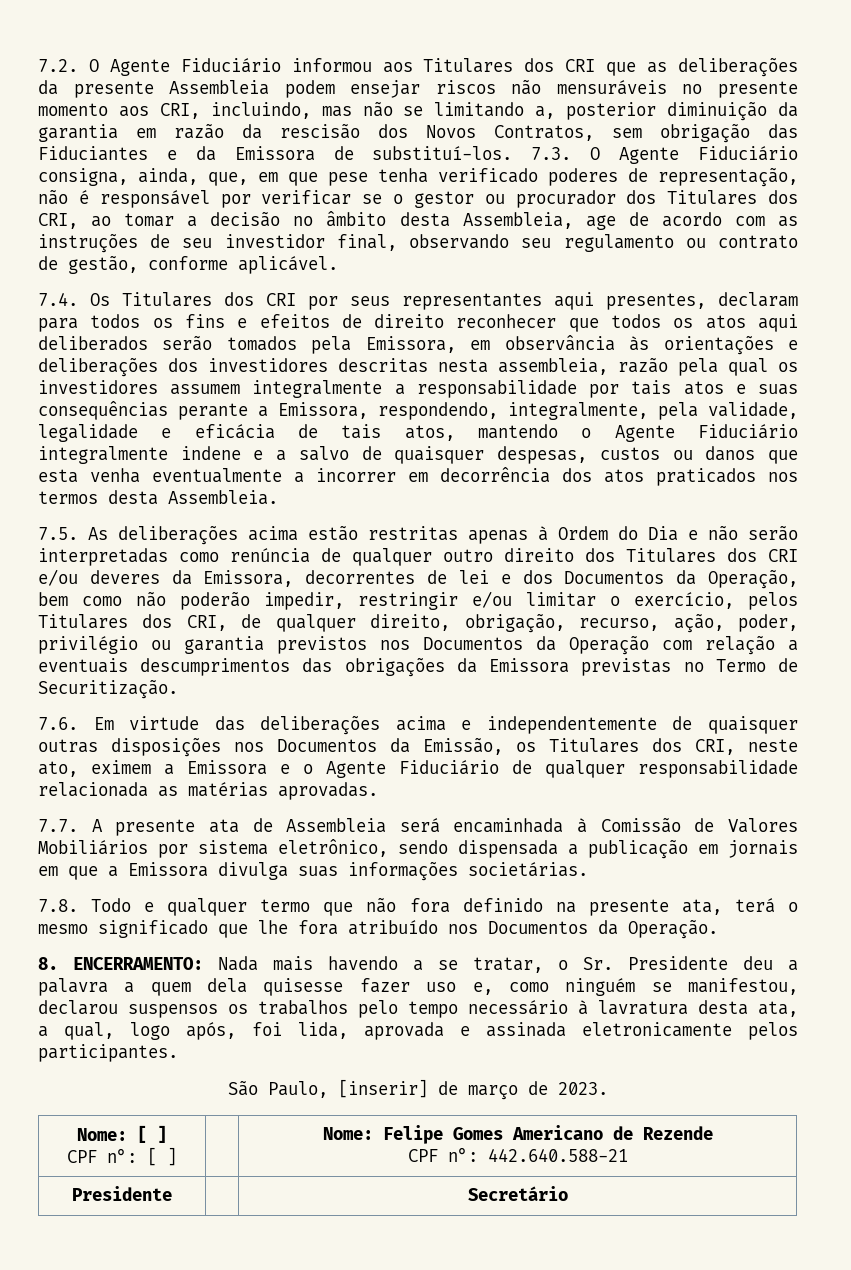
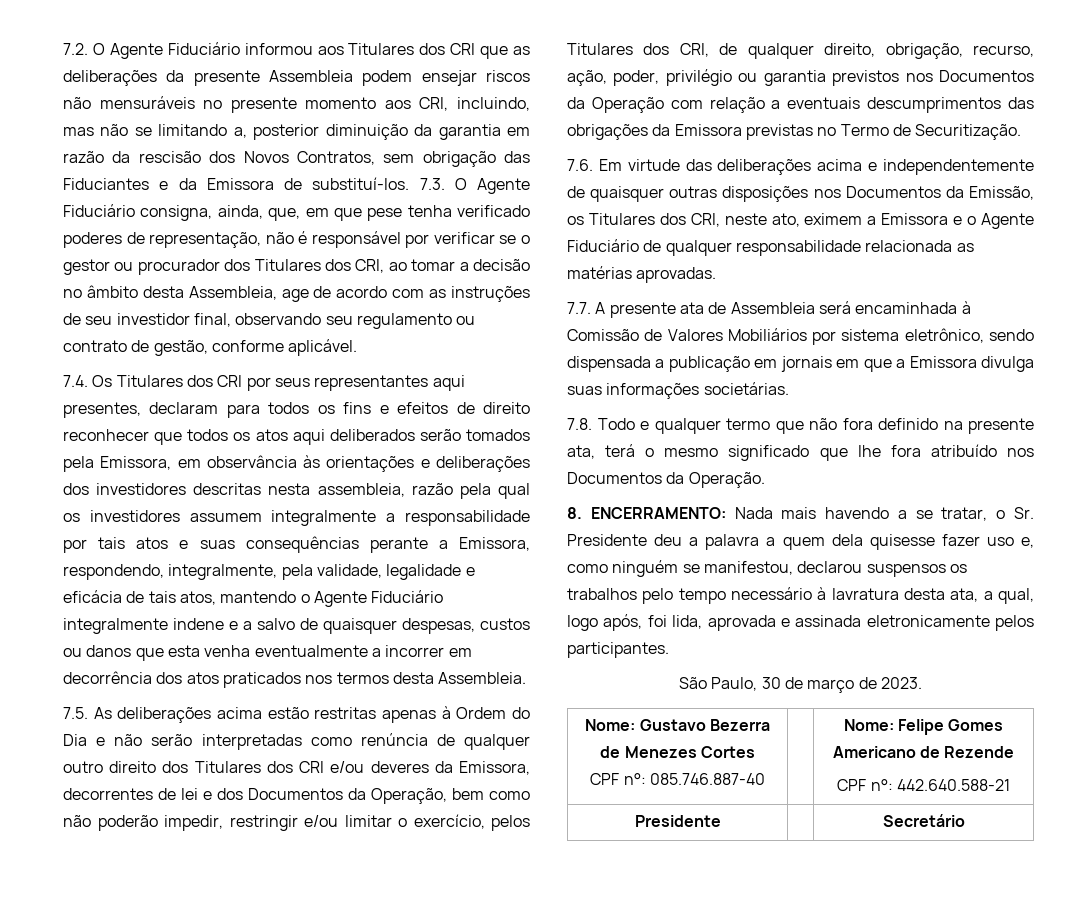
[338,1079,428,1098] [inserir] -> [761,677,781,689] 30
[137,1125,167,1143] [67,1147,177,1166] [ ] // CPF n°: [ ] -> [639,719,770,731] [600,746,755,758] [590,773,765,785] Gustavo Bezerra de Menezes Cortes // CPF n°: 085.746.887-40

